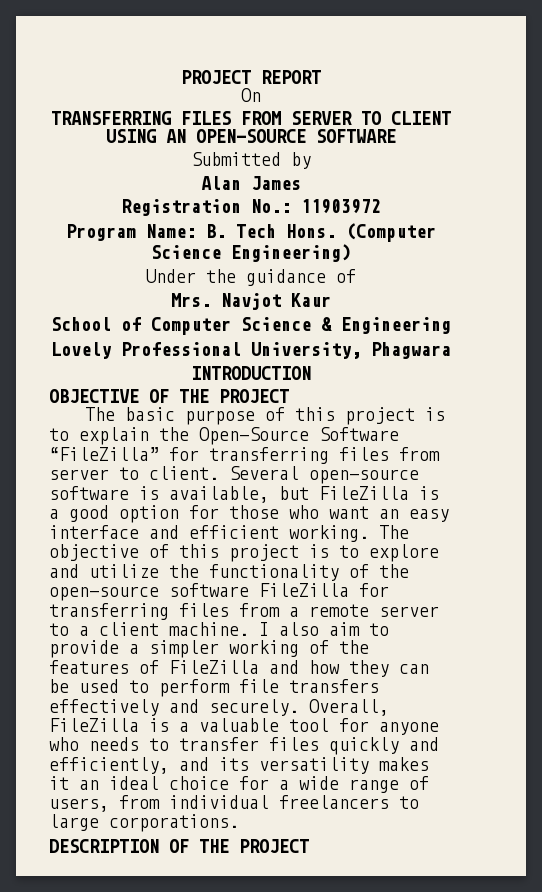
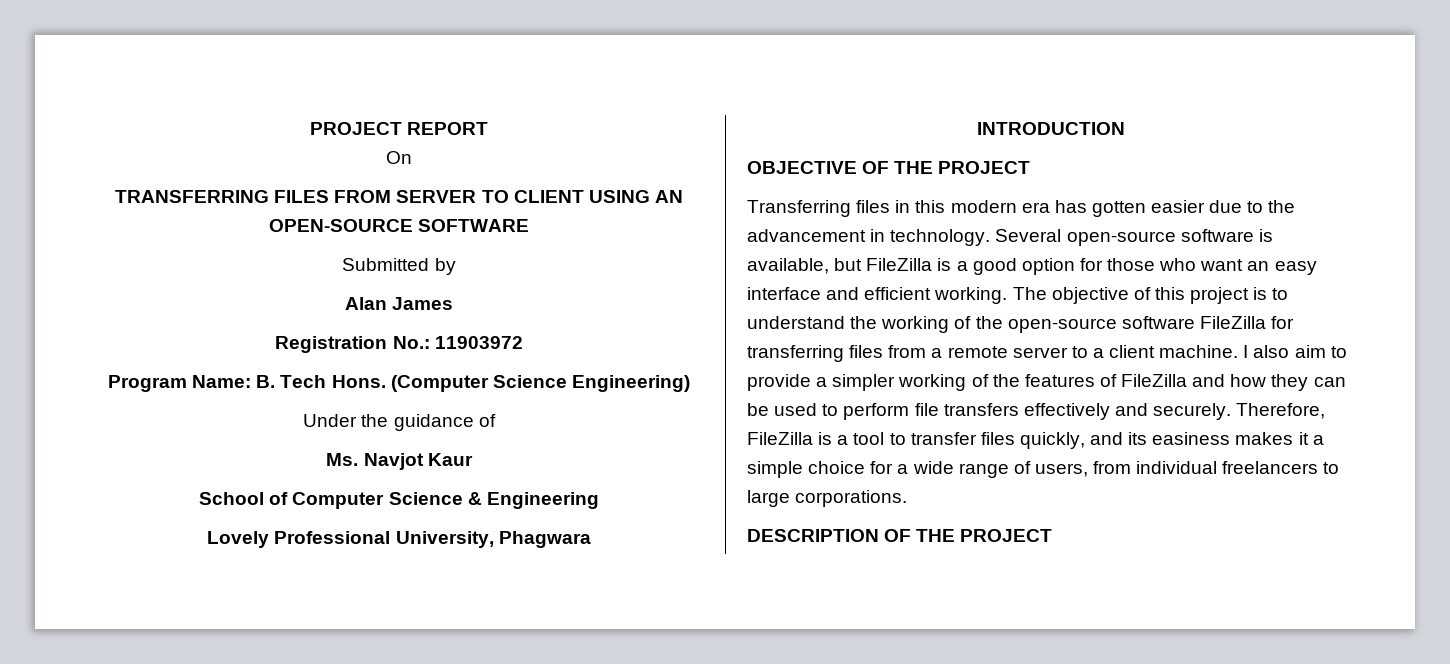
[170,293,211,307] Mrs. -> [326,453,359,466] Ms.
[84,407,445,425] [49,427,399,445] [49,447,440,464] [49,466,219,480] The basic purpose of this project is to explain the Open-Source Software “FileZilla” for transferring files from server to client. -> [747,200,1296,217] [747,229,991,246] Transferring files in this modern era has gotten easier due to the advancement in technology.
[369,544,439,562] [49,564,339,581] explore and utilize the functionality -> [747,316,950,333] understand the working
[309,699,389,716] [49,718,439,735] [49,737,439,755] [49,757,169,774] Overall, FileZilla is a valuable tool for anyone who needs to transfer files quickly and efficiently, -> [1236,403,1326,419] [747,432,1085,449] Therefore, FileZilla is a tool to transfer files quickly,
[259,757,369,774] versatility -> [1152,432,1231,445] easiness
[79,776,159,790] an ideal -> [1312,435,1324,445] [747,461,803,478] a simple

